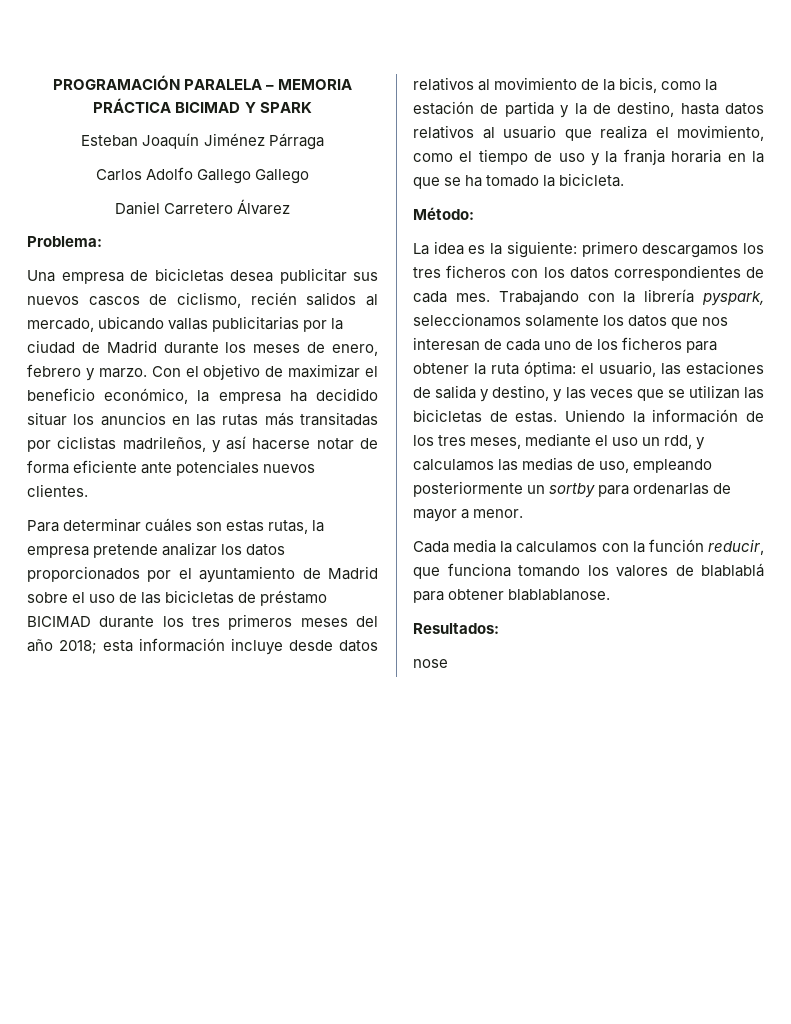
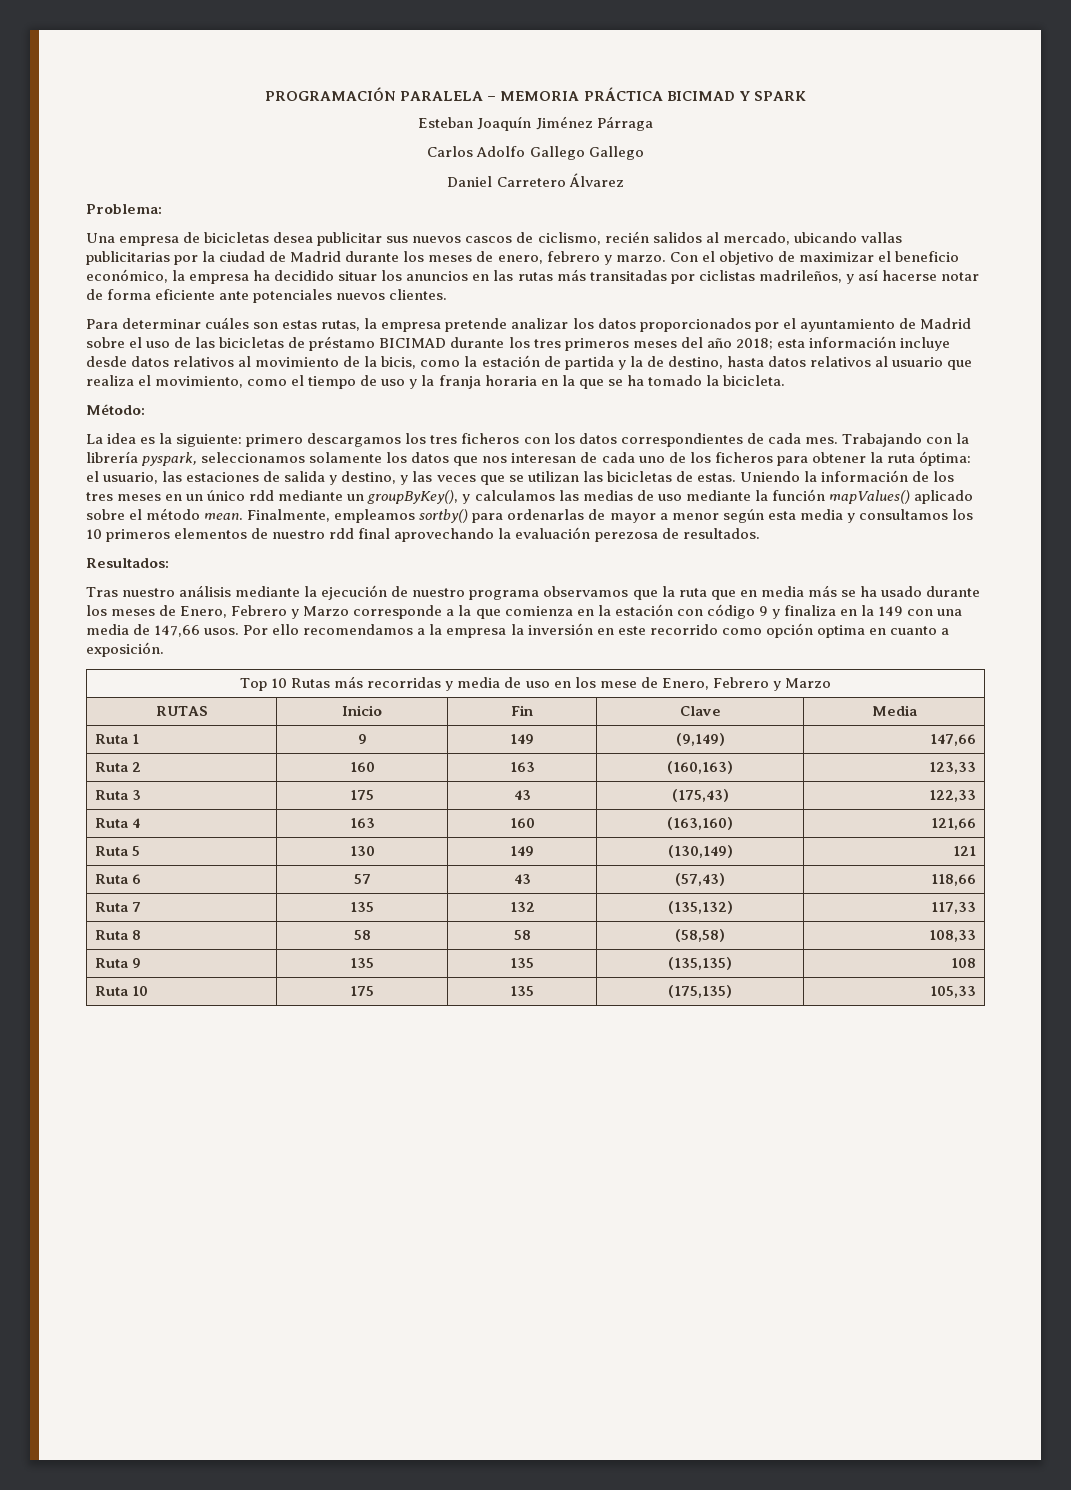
[470,433,693,449] meses, mediante el uso un rdd, -> [117,490,459,504] meses en un único rdd mediante un groupByKey(),
[599,459,713,473] [413,481,596,498] uso, empleando posteriormente un sortby -> [657,489,973,504] [86,508,469,523] uso mediante la función mapValues() aplicado sobre el método mean. Finalmente, empleamos sortby()
[473,509,524,518] [413,539,764,555] [413,563,764,579] [413,589,611,603] [413,623,499,634] [413,659,448,668] menor. // Cada media la calculamos con la función reducir, que funciona tomando los valores de blablablá para obtener blablablanose. // Resultados: // nose -> [671,509,973,523] [86,527,760,542] [86,558,169,568] [86,585,980,600] [86,604,963,619] [86,623,949,638] [86,642,164,657] [240,676,831,691] [155,706,208,716] [342,705,382,716] [511,705,533,716] [679,706,721,716] [871,705,917,716] [94,734,139,744] [357,734,367,744] [510,734,534,744] [675,733,725,746] [930,734,977,746] [94,762,141,772] [349,762,375,772] [509,762,535,772] [667,761,733,774] [929,762,977,774] [94,790,141,800] [350,790,374,800] [513,790,531,800] [671,789,729,802] [929,790,977,802] [94,818,140,828] [349,818,375,828] [509,818,535,828] [667,817,733,830] [931,818,977,830] [94,846,140,856] [349,846,375,856] [510,846,534,856] [667,845,733,858] [953,846,977,856] [94,874,141,884] [353,874,371,884] [513,874,531,884] [675,873,725,886] [931,874,977,886] [94,902,141,912] [350,902,374,912] [509,902,535,912] [667,901,733,914] [931,902,977,914] [94,930,141,940] [353,930,371,940] [513,930,531,940] [675,929,725,942] [929,930,977,942] [94,958,141,968] [350,958,374,968] [510,958,534,968] [668,957,732,970] [951,958,977,968] [94,986,148,996] [350,986,374,996] [510,986,534,996] [668,985,732,998] [930,986,977,998] menor según esta media y consultamos los 10 primeros elementos de nuestro rdd final aprovechando la evaluación perezosa de resultados. // Resultados: // Tras nuestro análisis mediante la ejecución de nuestro programa observamos que la ruta que en media más se ha usado durante los meses de Enero, Febrero y Marzo corresponde a la que comienza en la estación con código 9 y finaliza en la 149 con una media de 147,66 usos. Por ello recomendamos a la empresa la inversión en este recorrido como opción optima en cuanto a exposición. // Top 10 Rutas más recorridas y media de uso en los mese de Enero, Febrero y Marzo // RUTAS | Inicio | Fin | Clave | Media // Ruta 1 | 9 | 149 | (9,149) | 147,66 // Ruta 2 | 160 | 163 | (160,163) | 123,33 // Ruta 3 | 175 | 43 | (175,43) | 122,33 // Ruta 4 | 163 | 160 | (163,160) | 121,66 // Ruta 5 | 130 | 149 | (130,149) | 121 // Ruta 6 | 57 | 43 | (57,43) | 118,66 // Ruta 7 | 135 | 132 | (135,132) | 117,33 // Ruta 8 | 58 | 58 | (58,58) | 108,33 // Ruta 9 | 135 | 135 | (135,135) | 108 // Ruta 10 | 175 | 135 | (175,135) | 105,33

